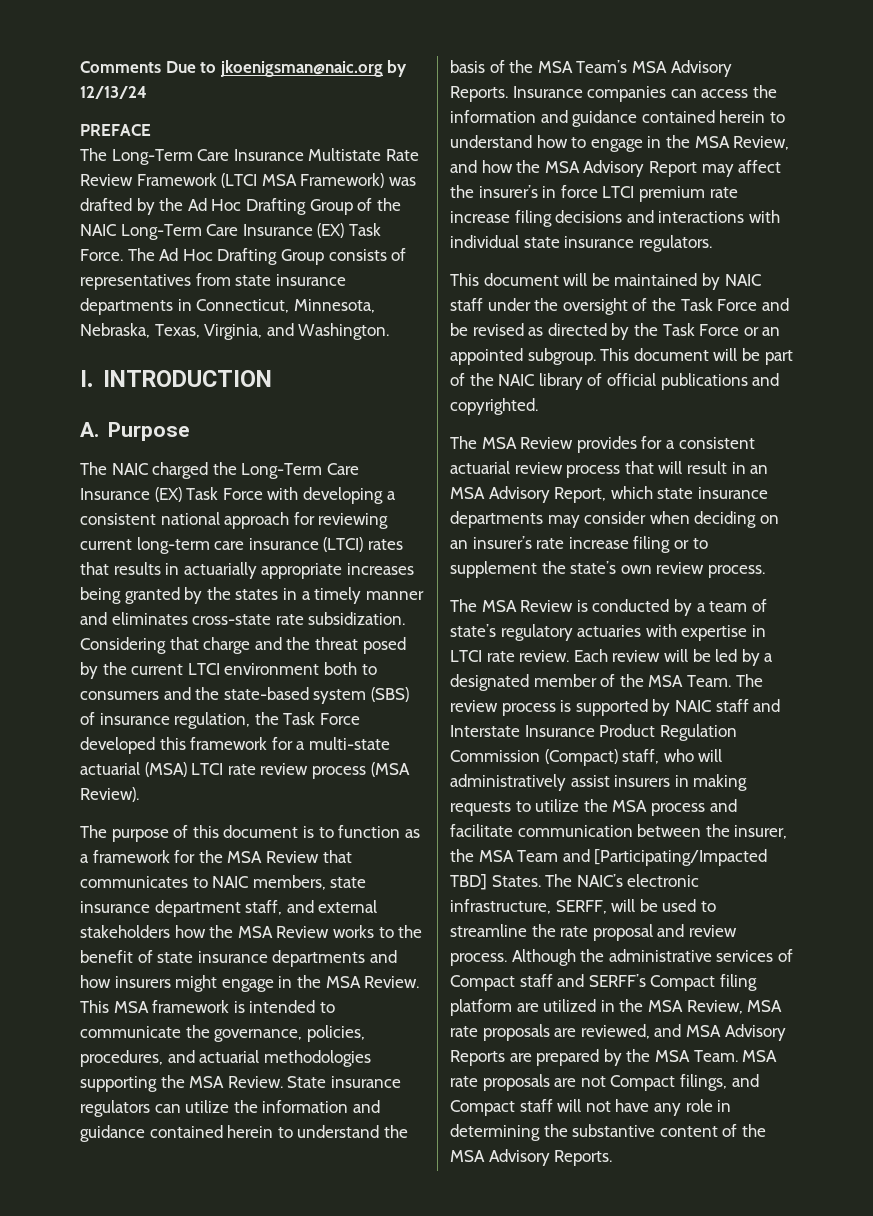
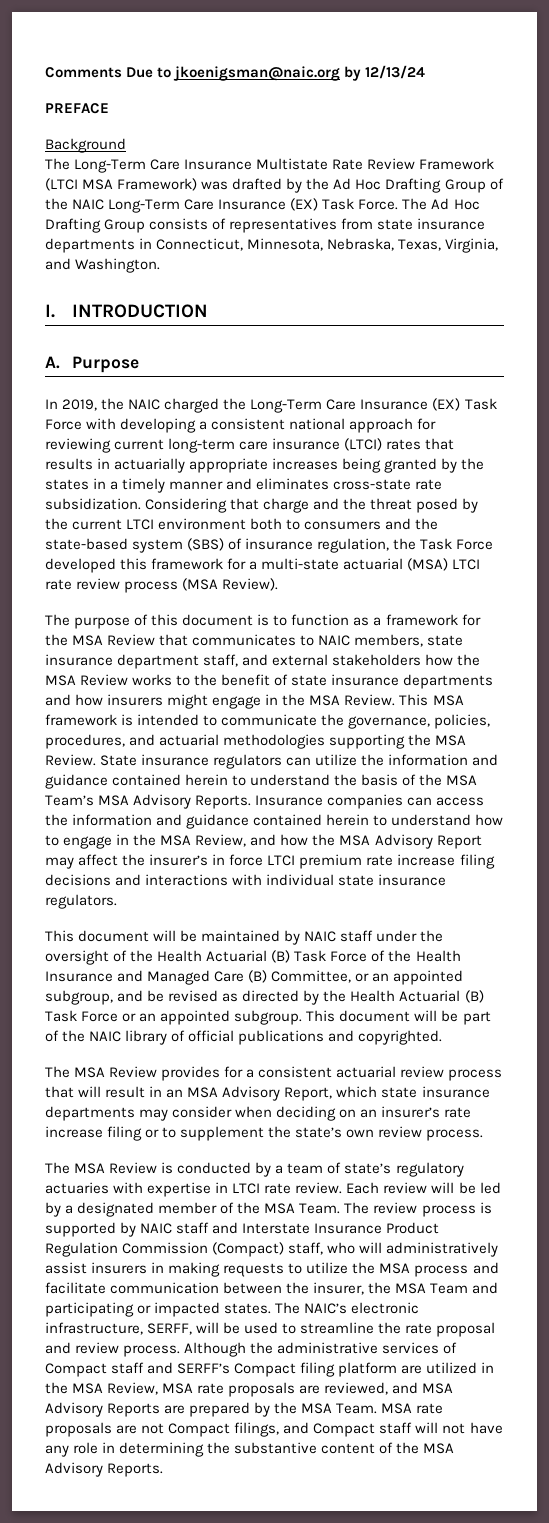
(151, 130) none -> [45,138,126,153] // Background
[80,462,107,475] The -> [45,398,125,411] In 2019, the
[680,298,758,311] Task Force -> [157,950,461,963] [45,970,464,985] [45,990,113,1005] Health Actuarial (B) Task Force of the Health Insurance and Managed Care (B) Committee, or an appointed subgroup,
(658, 329) none -> [350,990,484,1003] Health Actuarial (B)
[594,849,768,866] [450,874,541,890] [Participating/Impacted TBD] States. -> [45,1302,272,1317] participating or impacted states.

